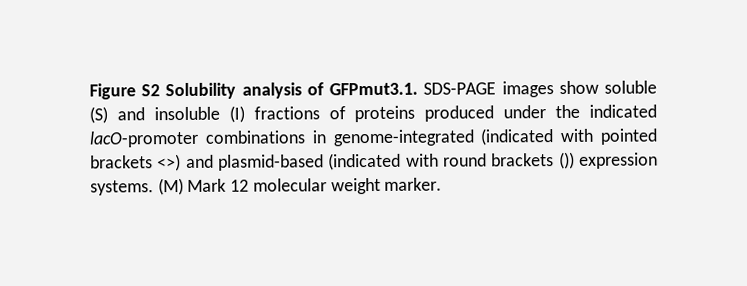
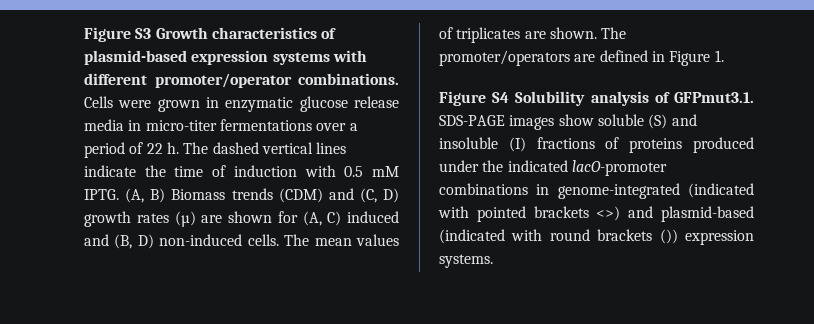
[89,83,161,100] Figure S2 -> [84,27,337,42] [84,50,367,65] [84,73,399,88] [84,96,399,112] [84,119,358,131] [84,142,347,158] [84,165,399,177] [84,188,399,203] [84,211,399,227] [84,234,399,249] [439,27,627,43] [439,50,724,66] [439,91,510,106] Figure S3 Growth characteristics of plasmid-based expression systems with different promoter/operator combinations. Cells were grown in enzymatic glucose release media in micro-titer fermentations over a period of 22 h. The dashed vertical lines indicate the time of induction with 0.5 mM IPTG. (A, B) Biomass trends (CDM) and (C, D) growth rates (µ) are shown for (A, C) induced and (B, D) non-induced cells. The mean values of triplicates are shown. The promoter/operators are defined in Figure 1. // Figure S4
[157,177,443,196] (M) Mark 12 molecular weight marker. -> (493, 261) none

